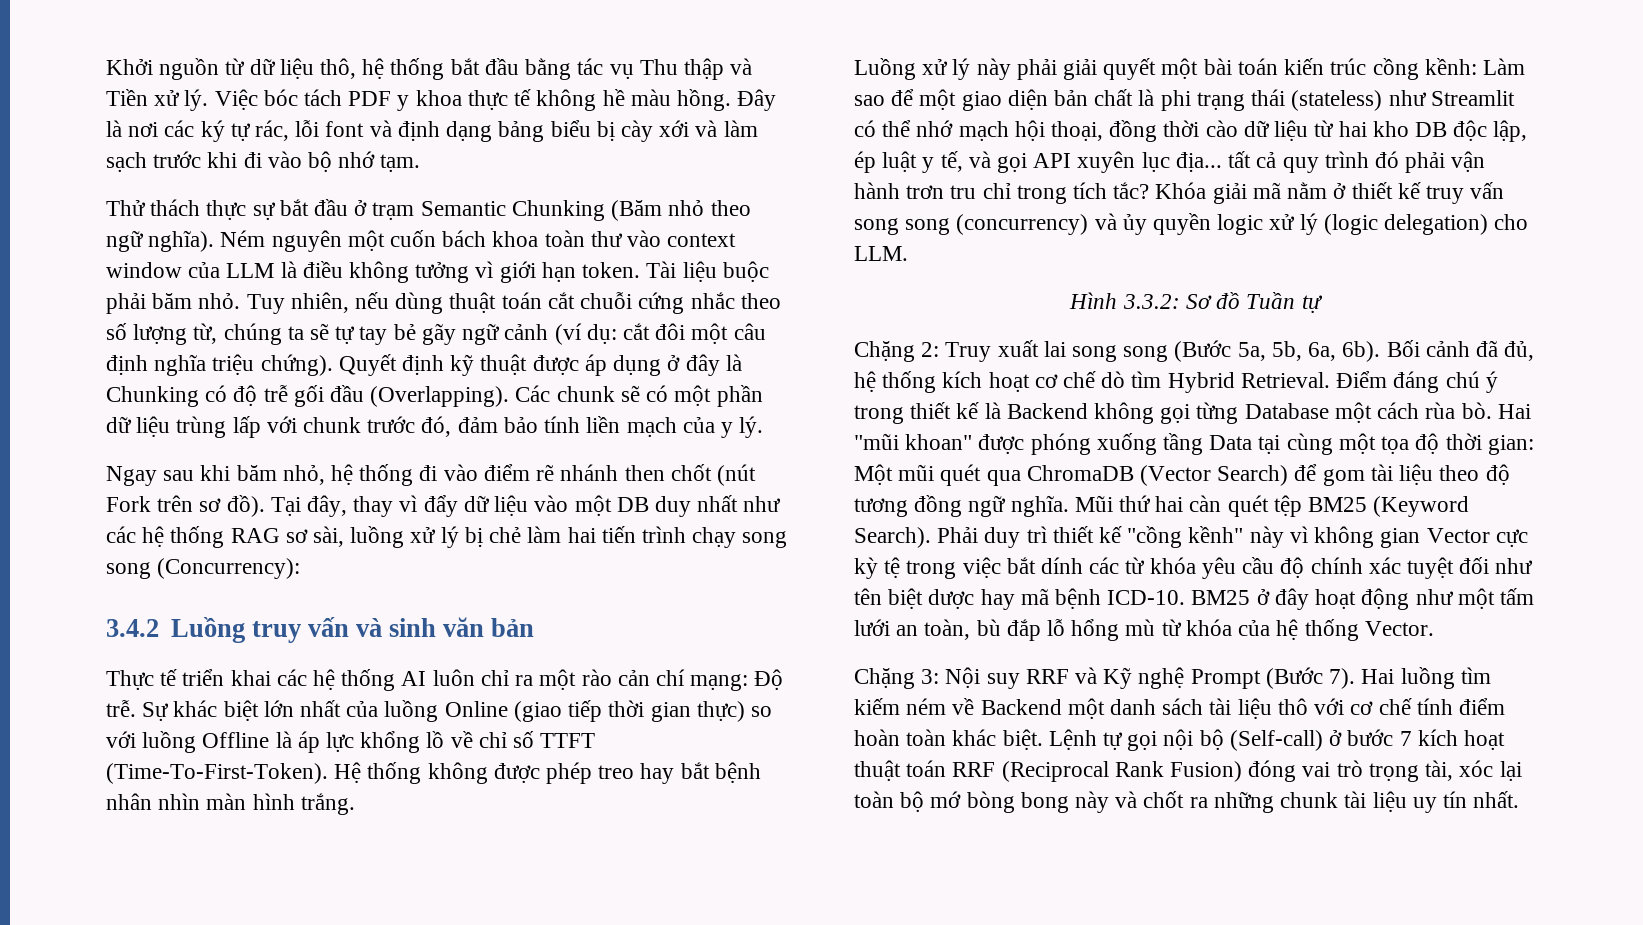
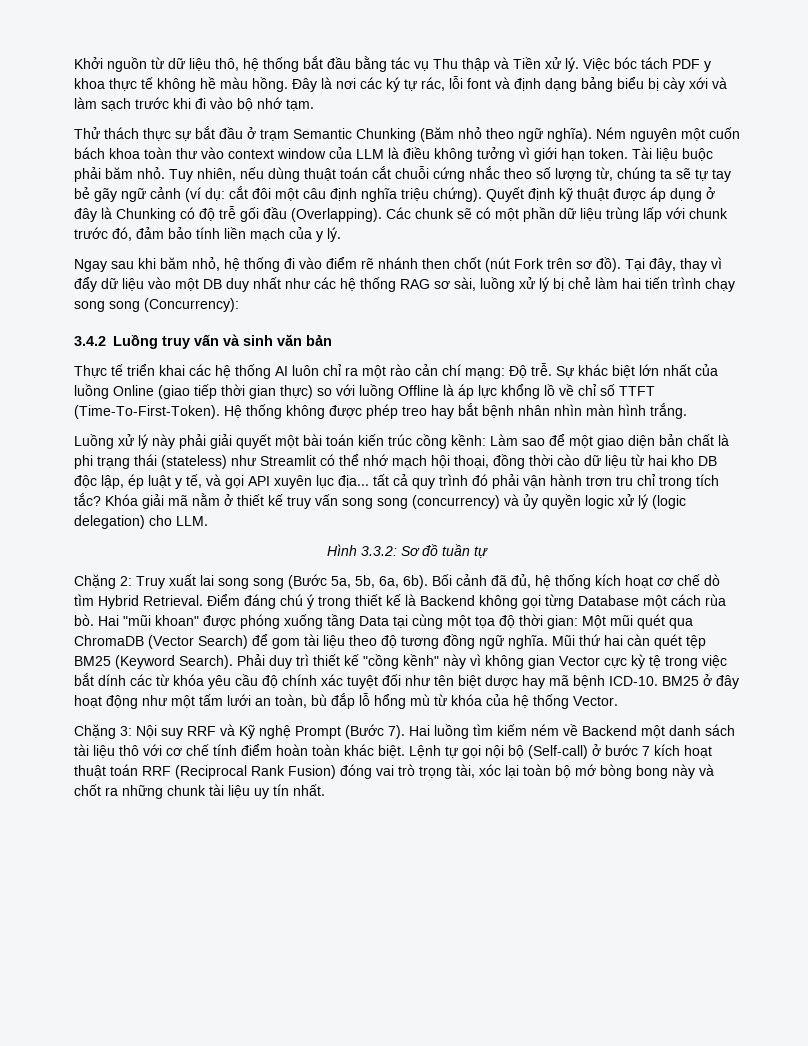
[1246,292,1296,309] Tuần -> [442,544,470,556] tuần

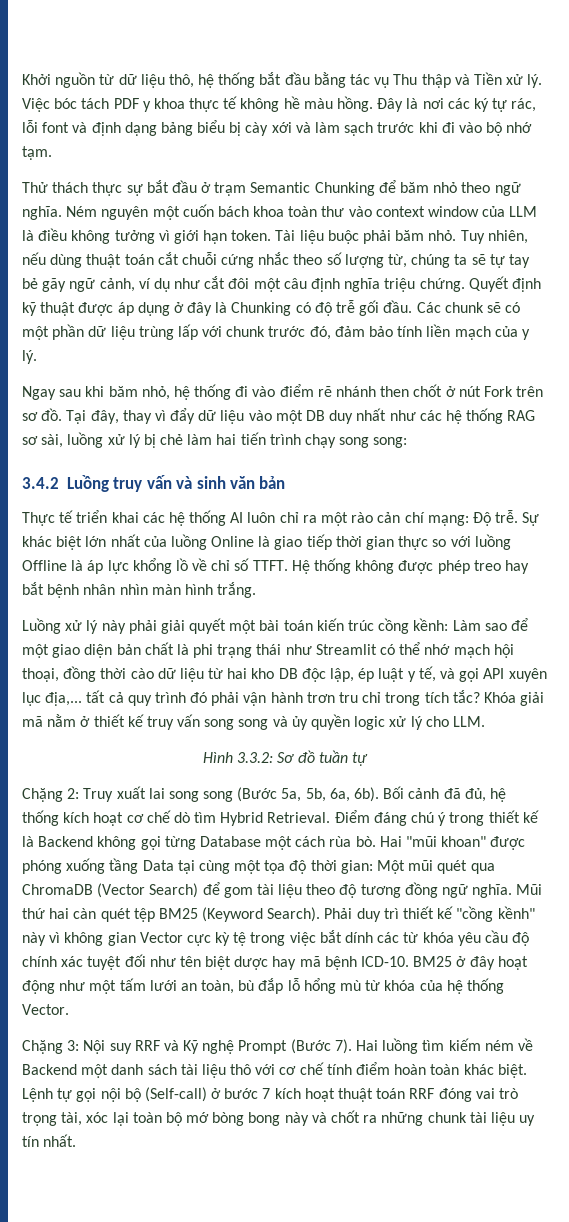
[420,127,454,142] (Băm -> [378,180,430,193] để băm
[547,128,592,142] nghĩa). -> [22,206,62,220] nghĩa.
[150,187,225,202] cảnh (ví dụ: -> [99,278,201,292] cảnh, ví dụ như
[433,187,482,202] chứng). -> [419,278,465,292] chứng.
[263,207,382,222] đầu (Overlapping). -> [383,300,413,313] đầu.
[485,257,510,272] (nút -> [445,386,481,397] ở nút
[596,257,621,272] đồ). -> [41,408,63,421] đồ.
[109,298,239,312] song (Concurrency): -> [373,437,408,448] song:
[158,385,190,399] (giao -> [258,536,303,550] là giao
[280,385,313,399] thực) -> [398,536,429,550] thực
[619,386,655,396] [74,405,220,419] TTFT (Time-To-First-Token). -> [252,560,288,571] TTFT.
[161,455,227,469] (stateless) -> (282, 649) none
[338,475,369,488] địa... -> [45,692,83,706] địa,...
[412,495,500,509] (concurrency) -> (269, 724) none
[652,495,686,509] [74,515,145,529] (logic delegation) -> (423, 723) none
[175,765,336,779] (Reciprocal Rank Fusion) -> (435, 1093) none

